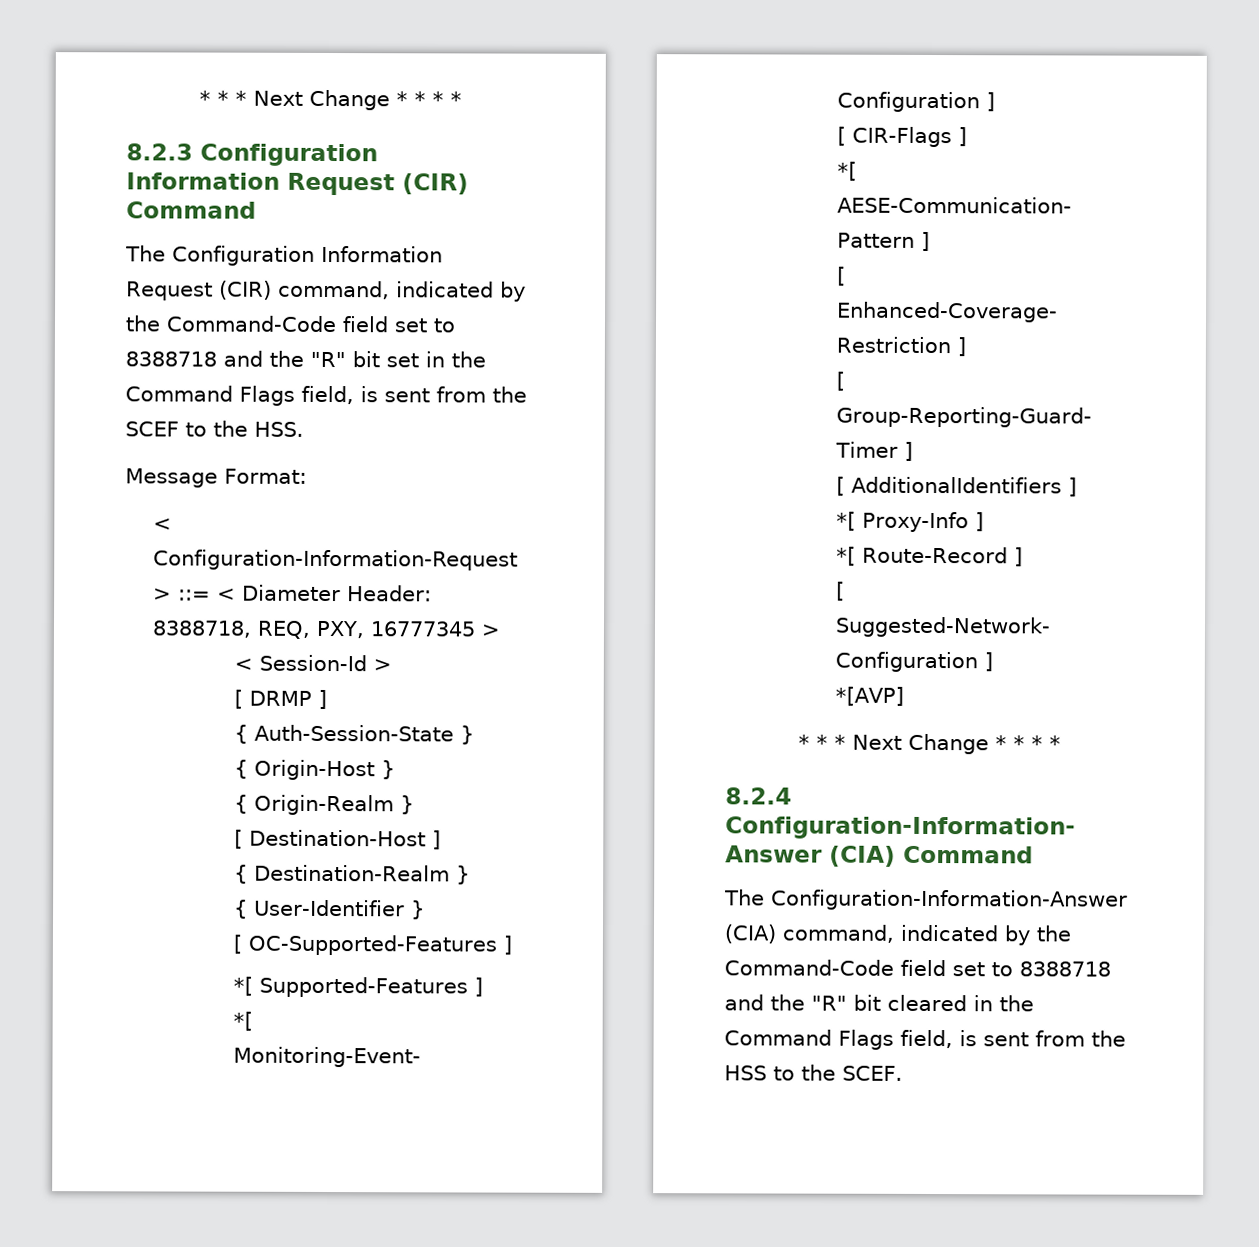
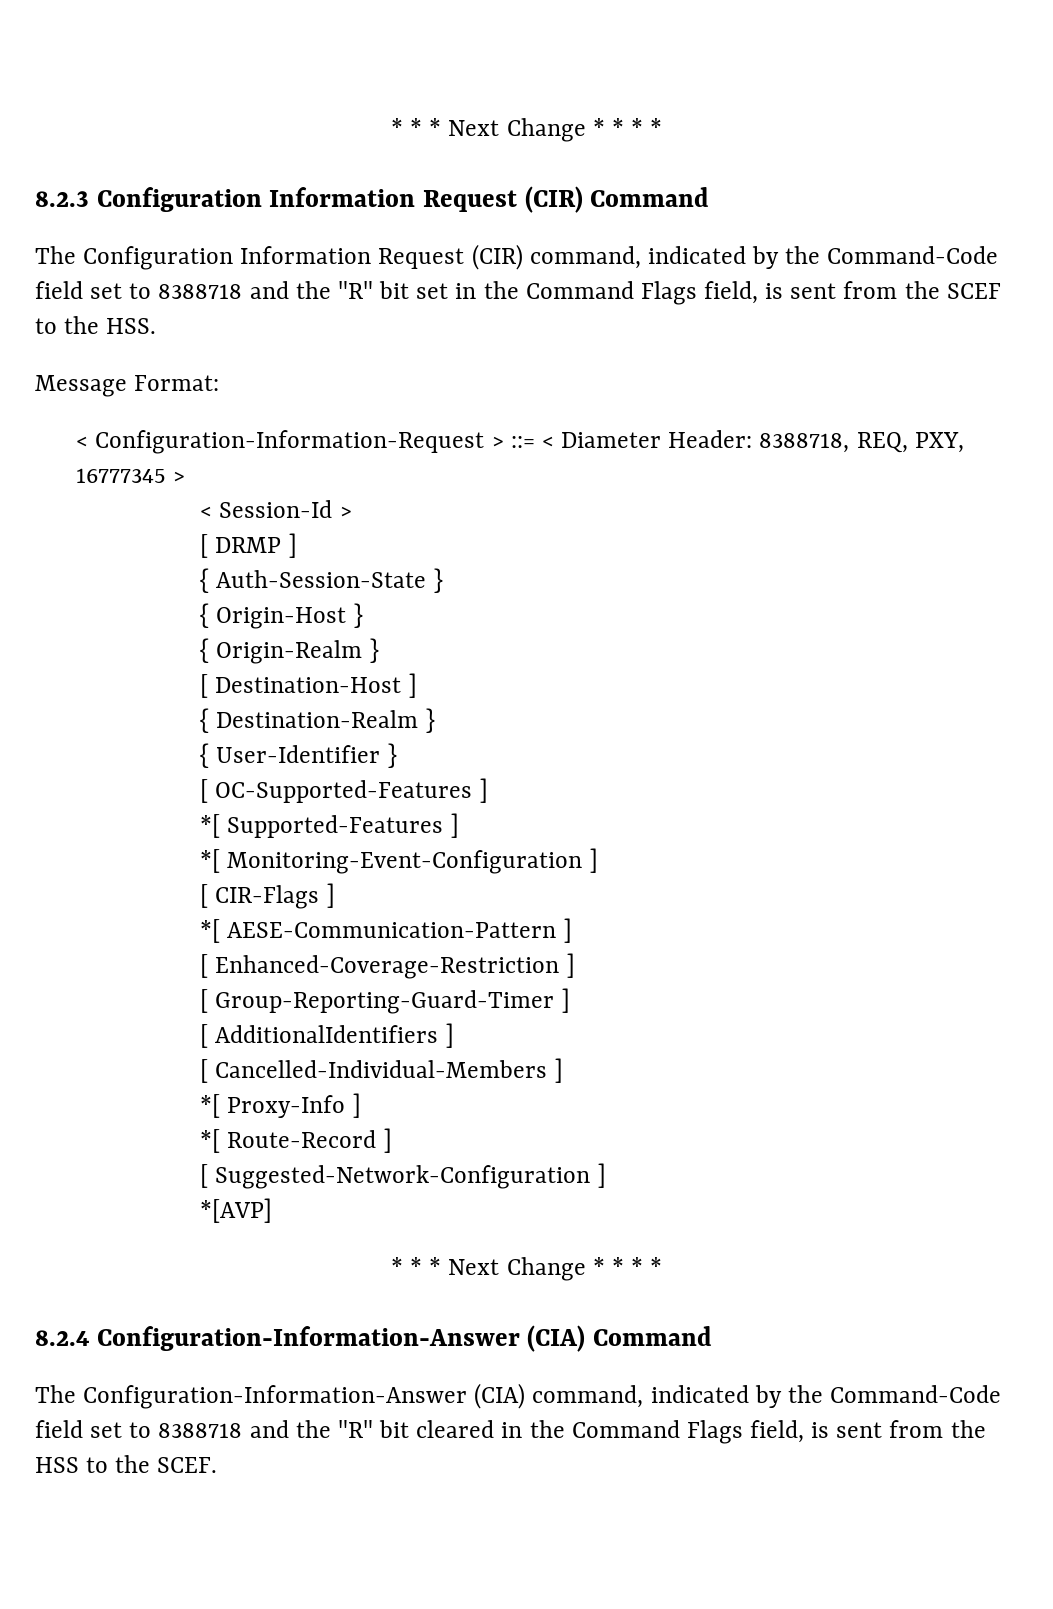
(1078, 487) none -> [200,1058,563,1083] // [ Cancelled-Individual-Members ]

